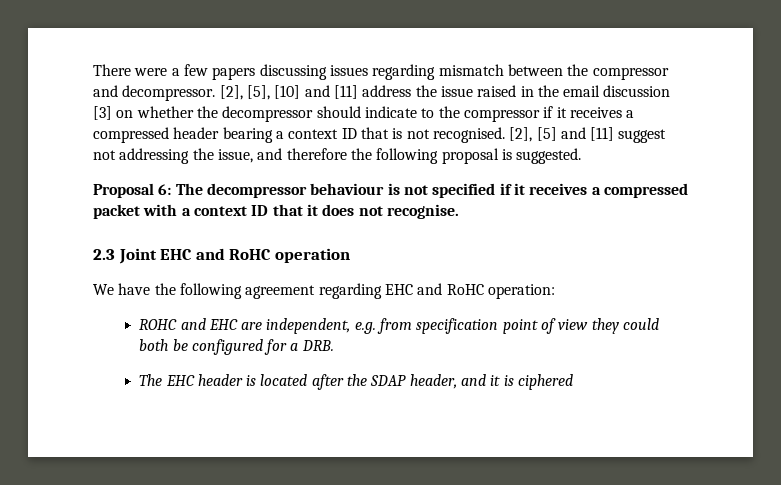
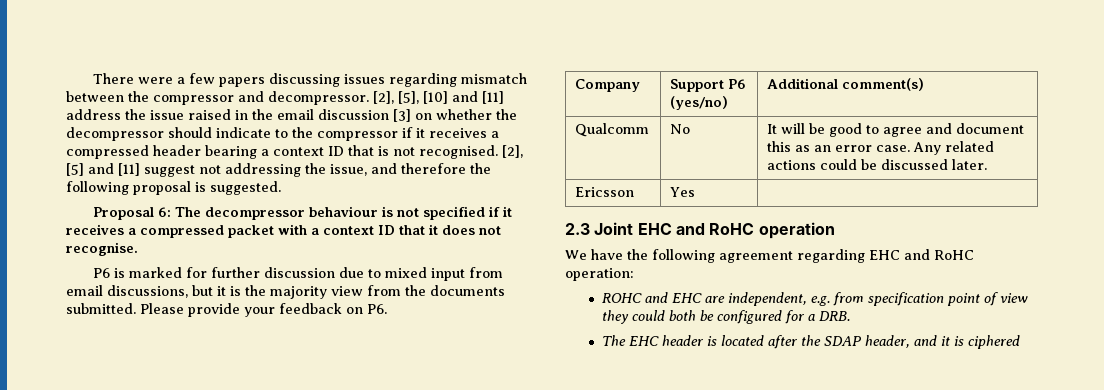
(459, 211) none -> [92,267,503,281] [66,285,505,299] [66,303,387,317] [575,79,641,92] [670,79,747,92] [670,96,729,110] [767,78,925,91] [575,123,650,137] [670,124,691,134] [767,123,1025,137] [767,141,995,155] [767,159,988,170] [575,187,635,197] [670,187,696,197] // P6 is marked for further discussion due to mixed input from email discussions, but it is the majority view from the documents submitted. Please provide your feedback on P6. // Company | Support P6 (yes/no) | Additional comment(s) // Qualcomm | No | It will be good to agree and document this as an error case. Any related actions could be discussed later. // Ericsson | Yes |

